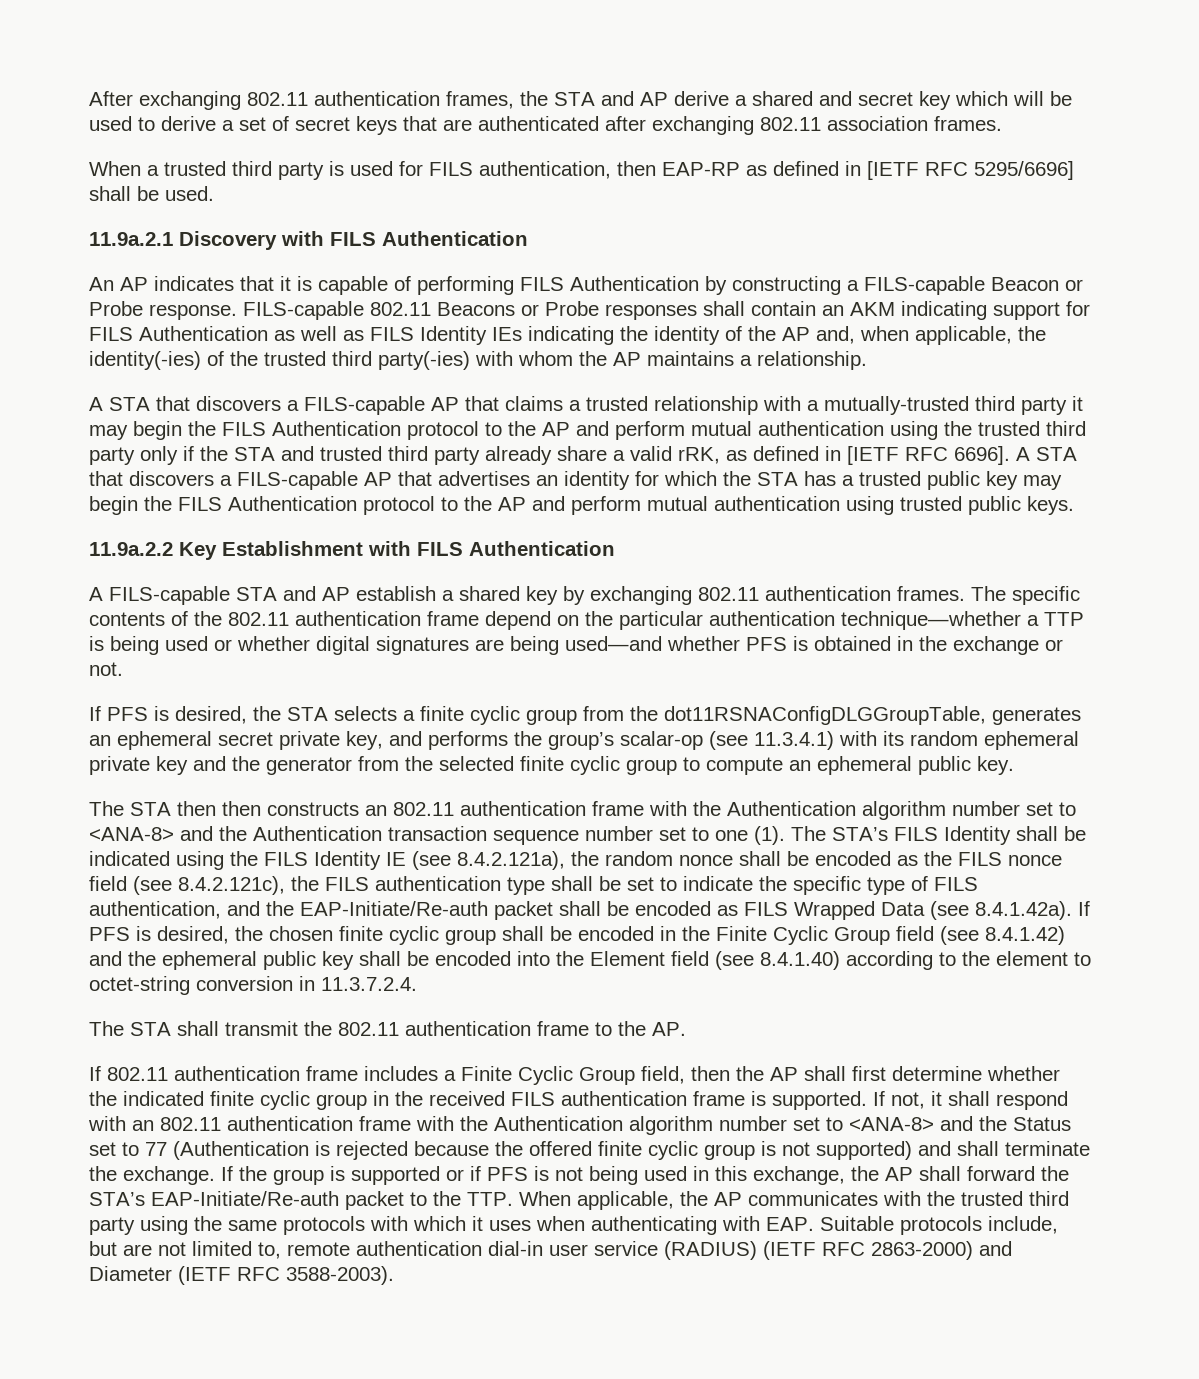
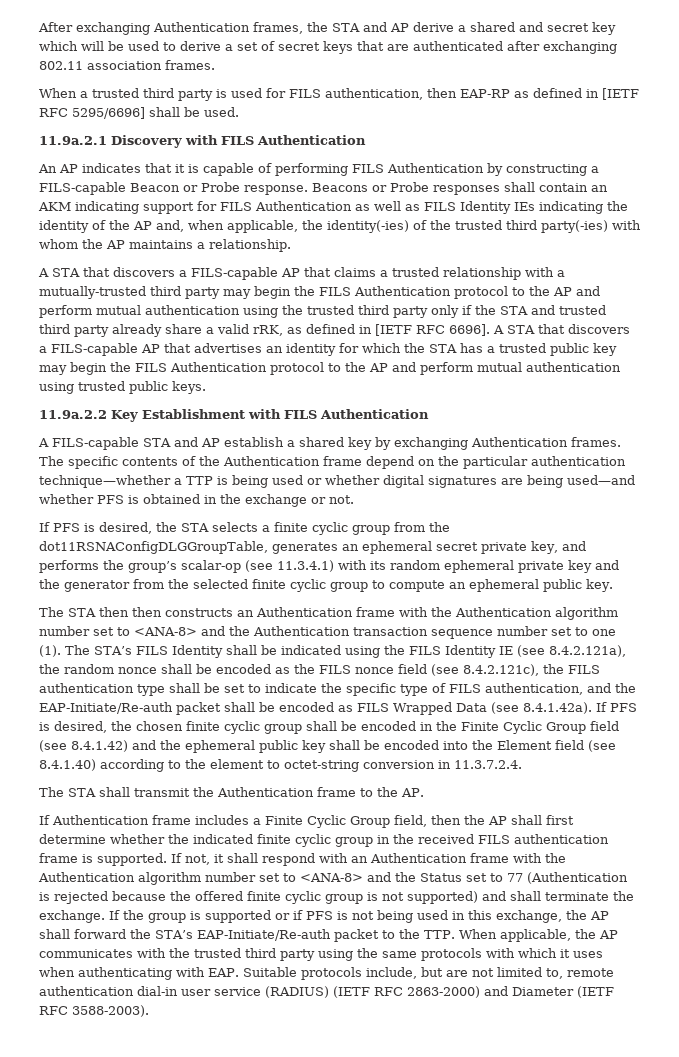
[247,91,440,106] 802.11 authentication -> [153,22,250,32] Authentication
[243,301,431,320] FILS-capable 802.11 -> (308, 190) none
[1072,396,1083,411] it -> (220, 293) none
[698,586,891,601] 802.11 authentication -> [471,437,568,447] Authentication
[228,611,421,626] 802.11 authentication -> [223,456,320,466] Authentication
[393,801,586,816] 802.11 authentication -> [256,607,353,617] Authentication
[338,1021,531,1036] 802.11 authentication -> [217,787,314,797] Authentication
[107,1066,300,1081] 802.11 authentication -> [52,815,149,825] Authentication
[160,1116,353,1131] 802.11 authentication -> [370,853,467,863] Authentication

